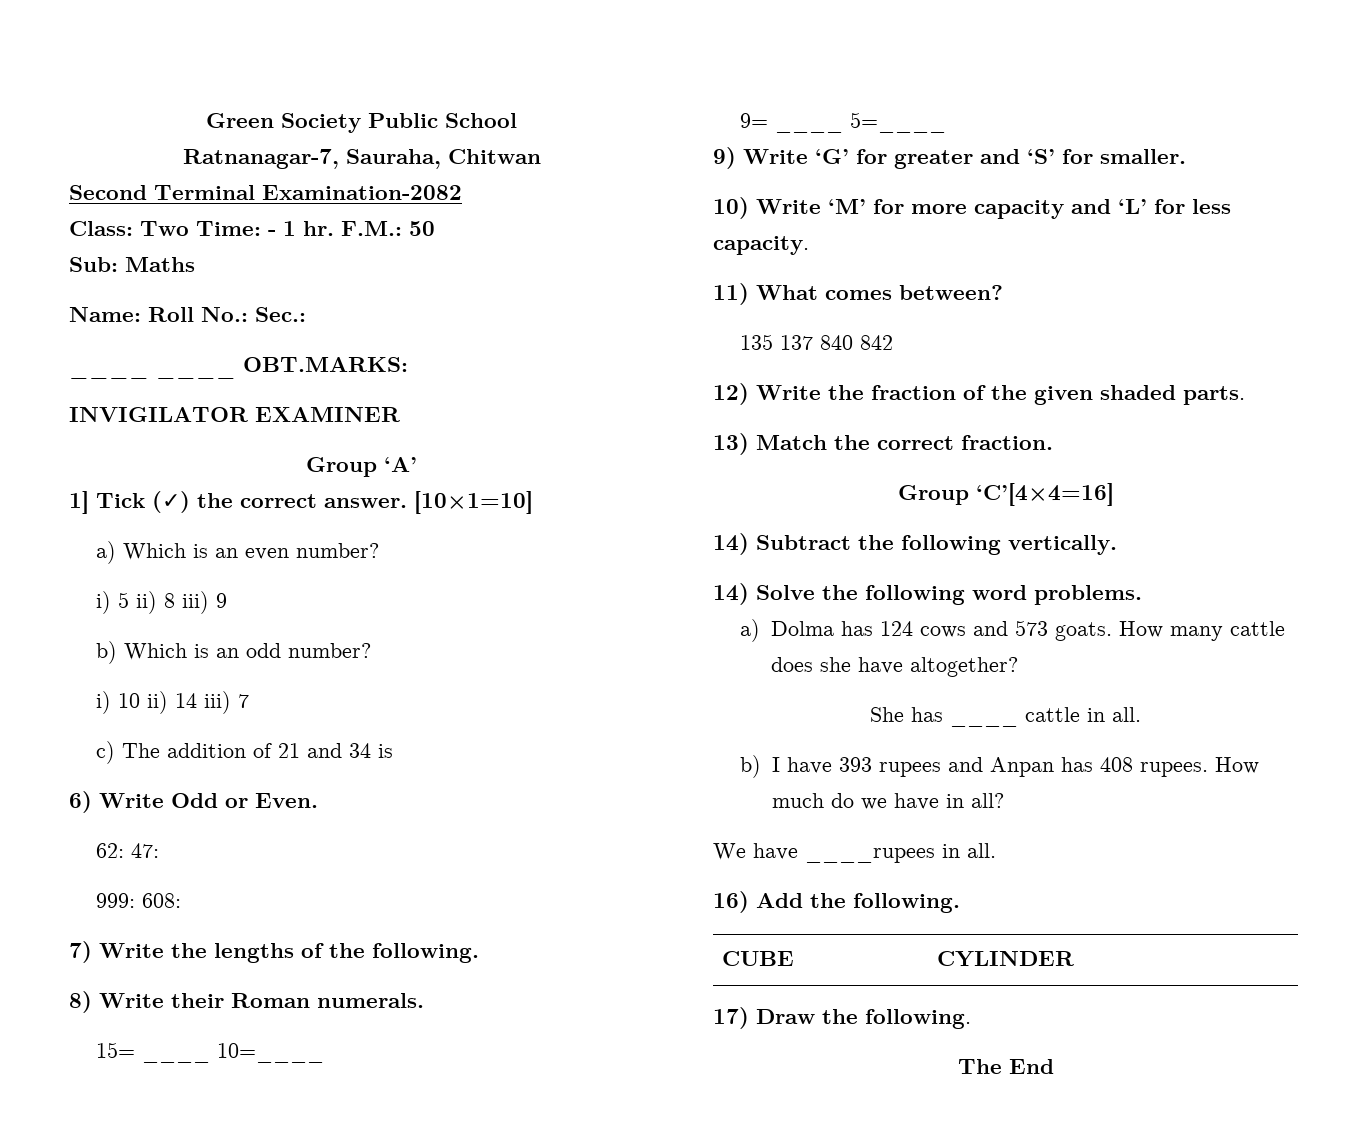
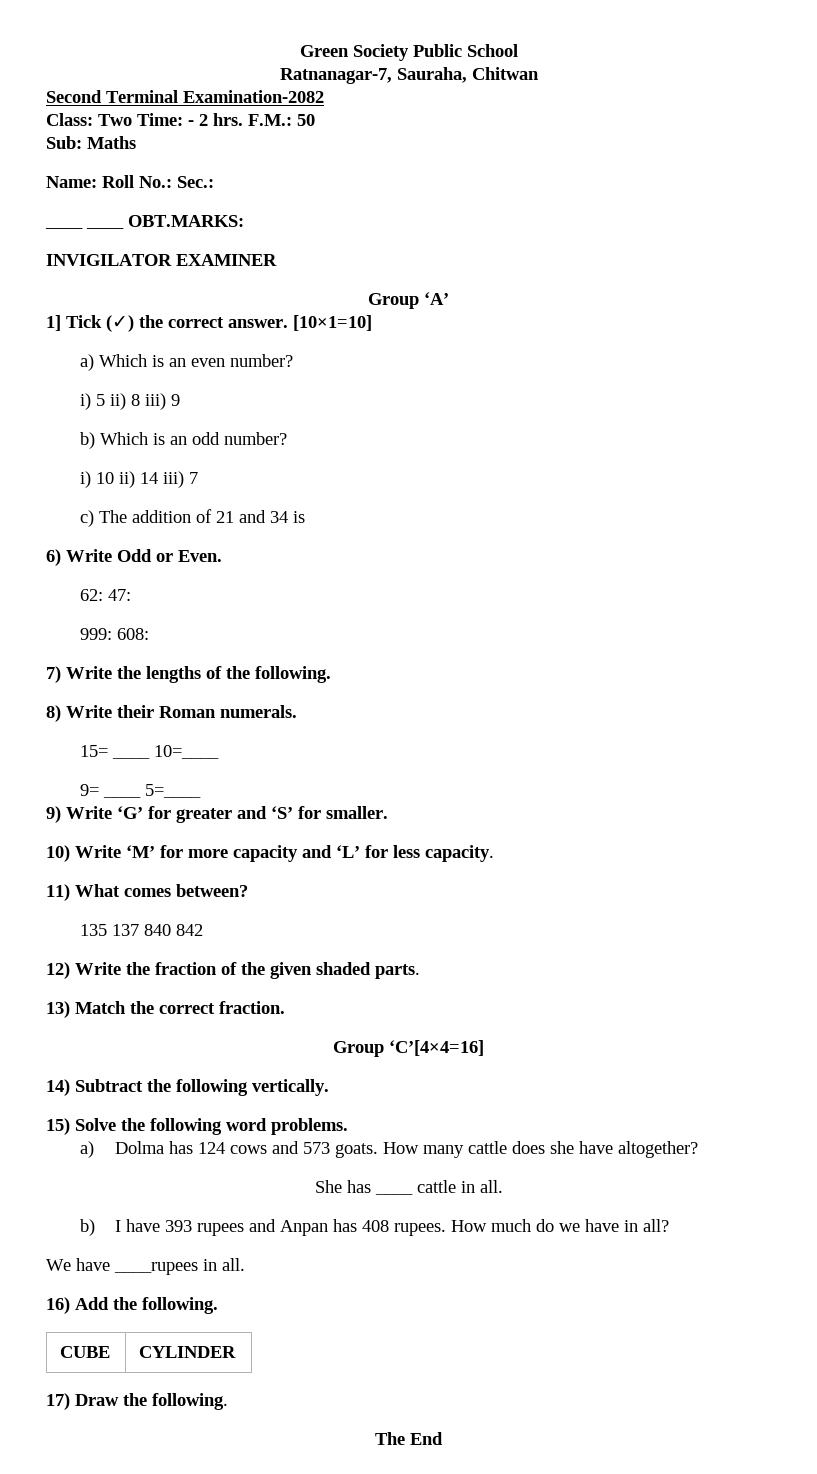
[283,221,334,236] 1 hr. -> [199,113,243,126] 2 hrs.
[713,583,749,605] 14) -> [46,1118,70,1135] 15)

